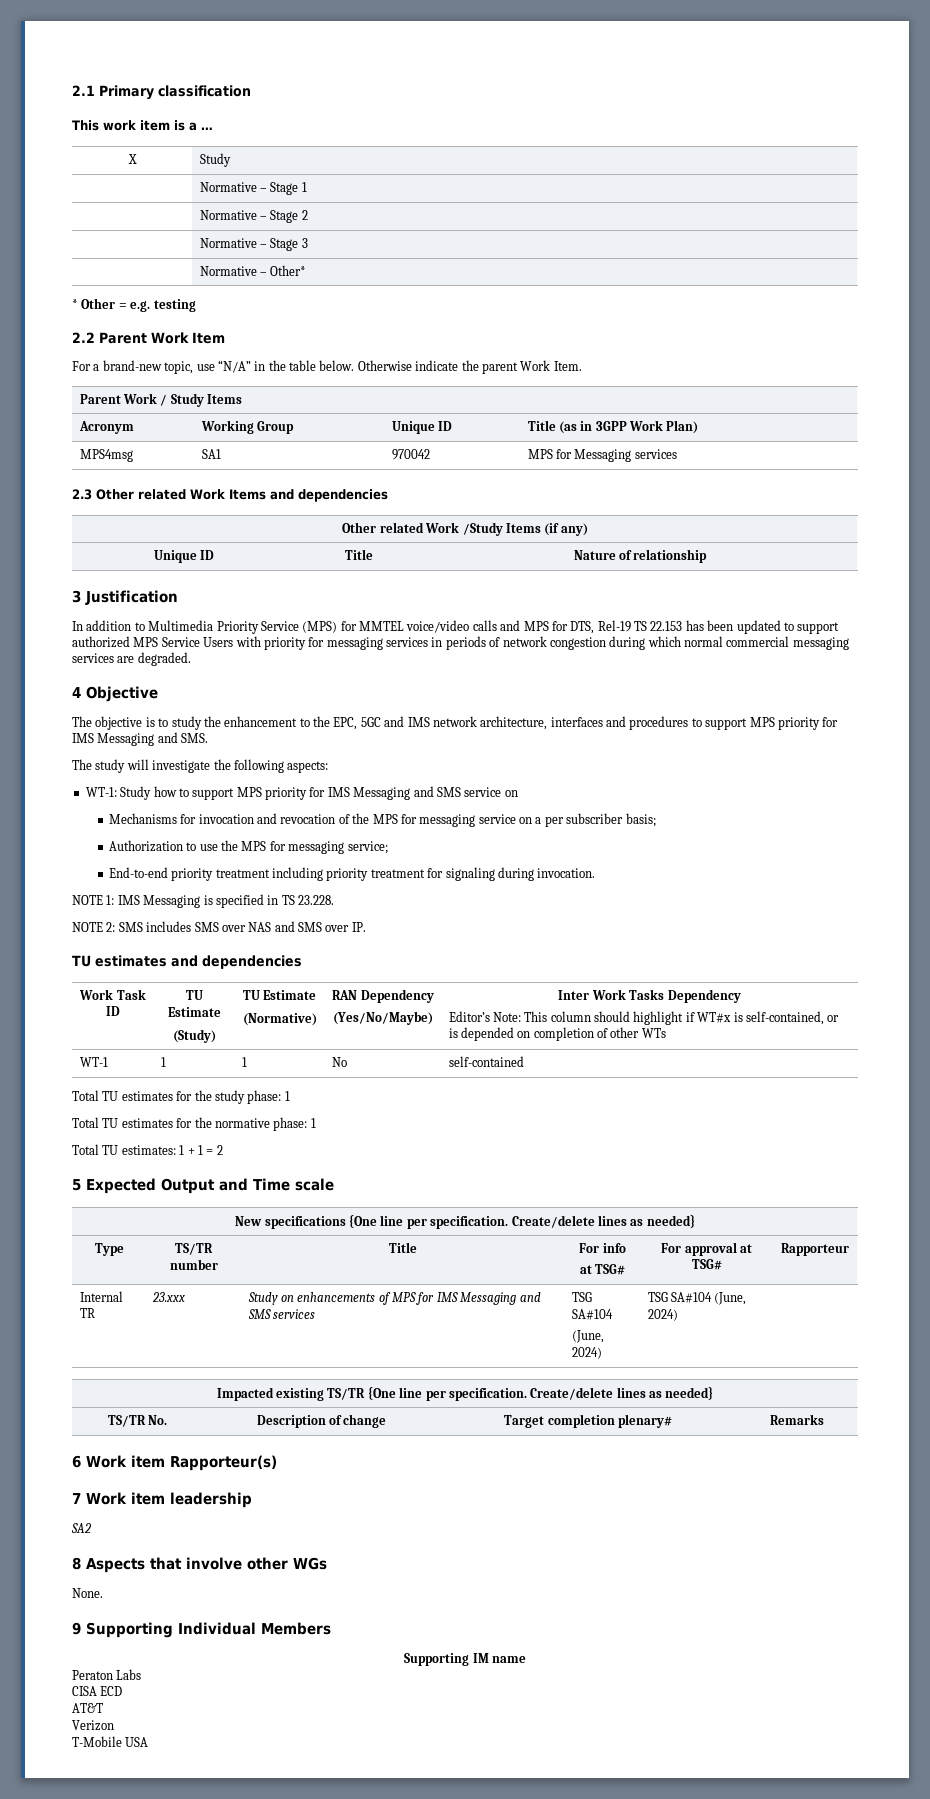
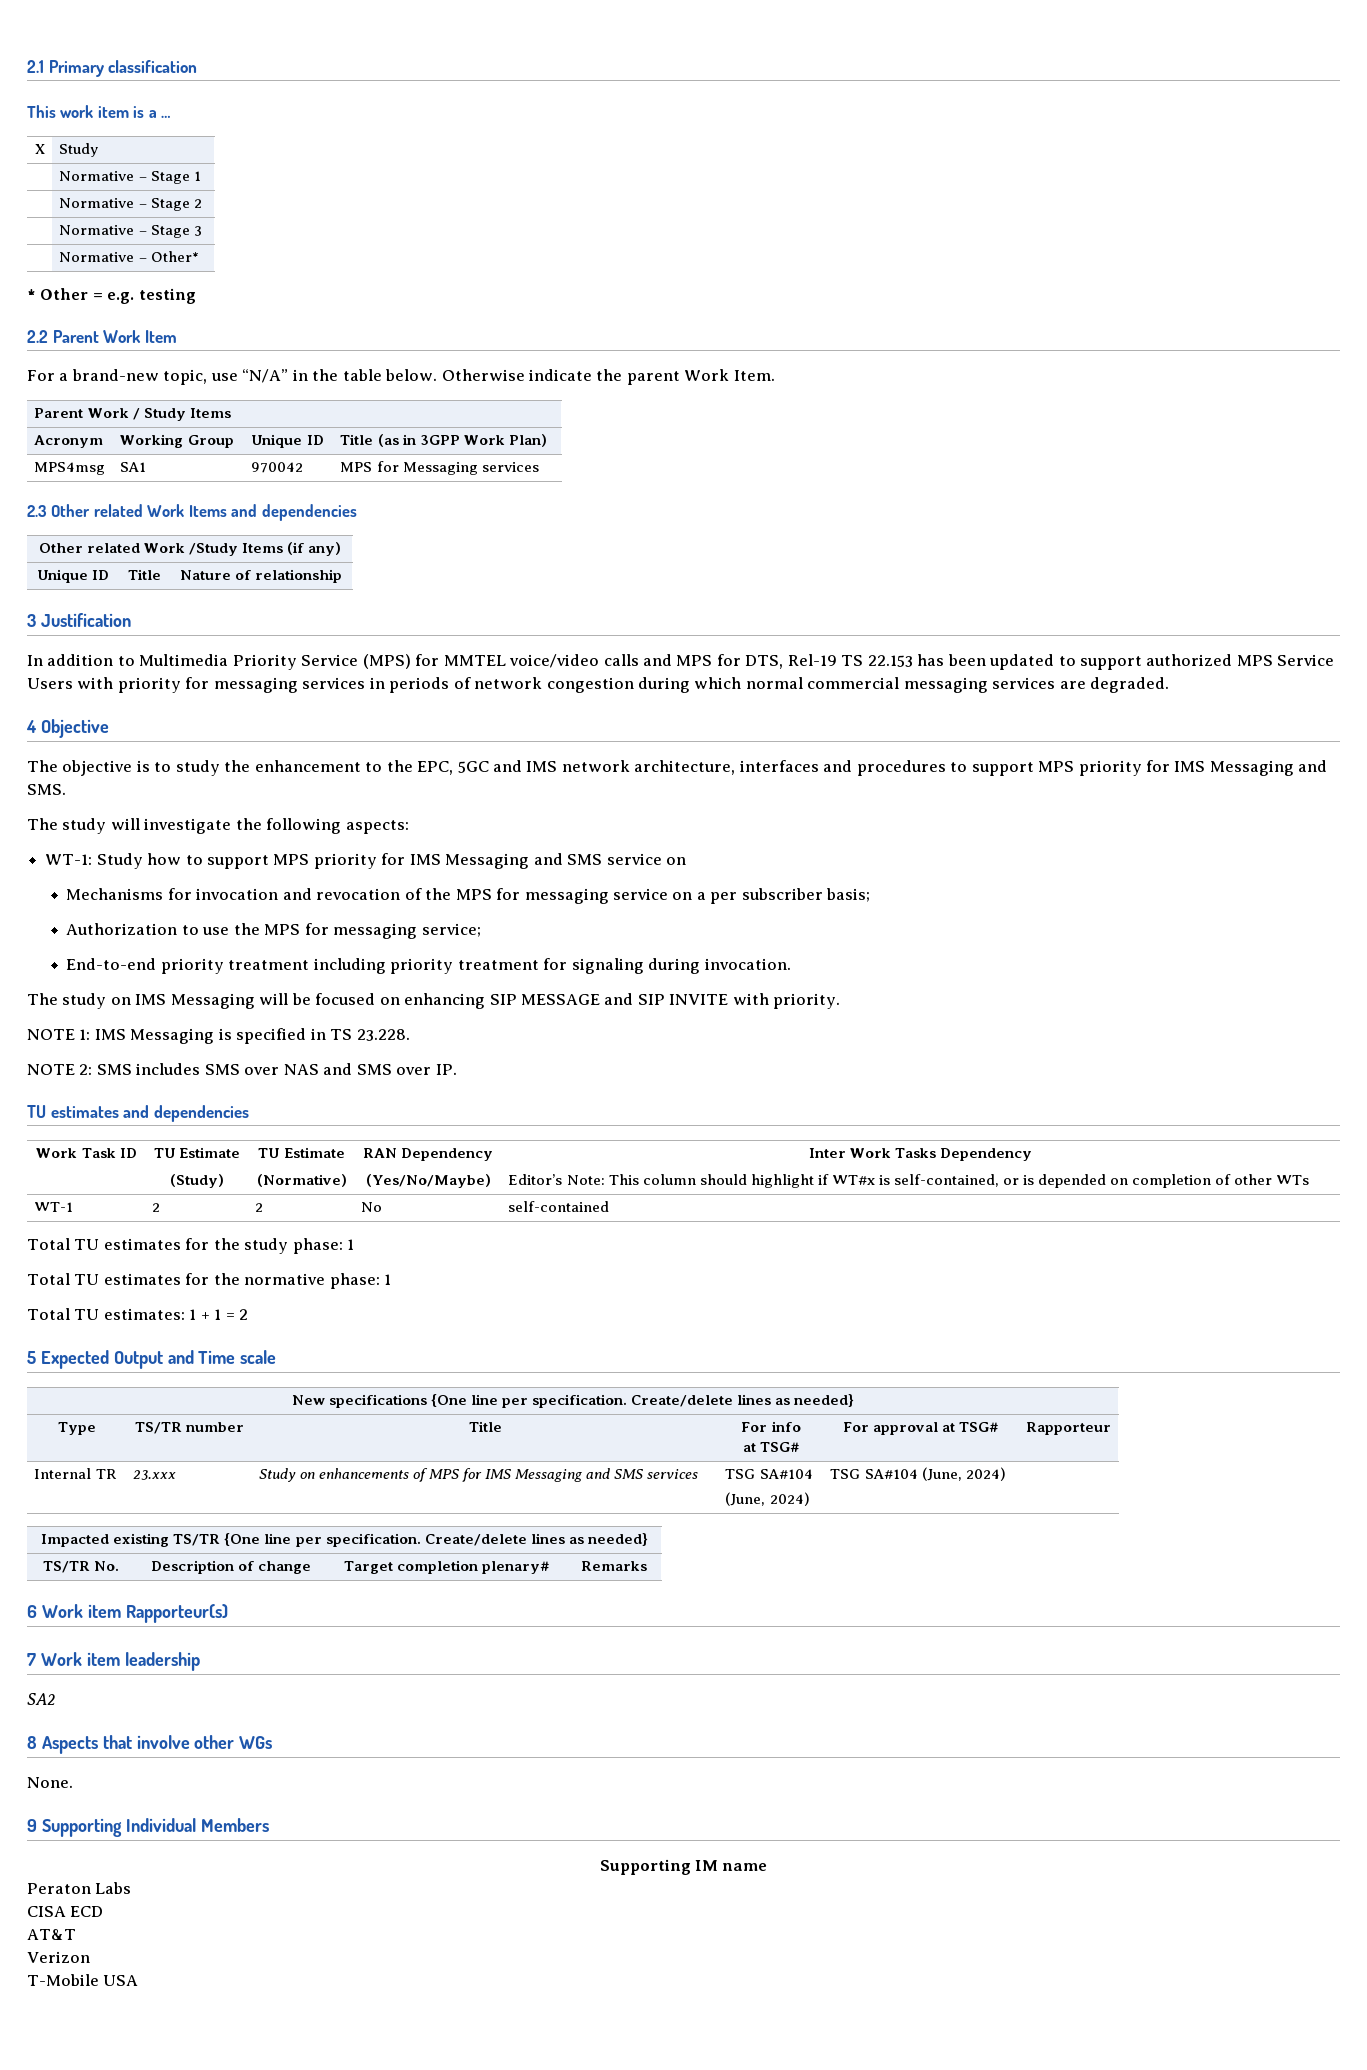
(596, 873) none -> [27,993,841,1009] // The study on IMS Messaging will be focused on enhancing SIP MESSAGE and SIP INVITE with priority.
[160,1057,166,1067] [241,1057,247,1067] 1 | 1 -> [152,1203,161,1212] [255,1203,264,1212] 2 | 2

